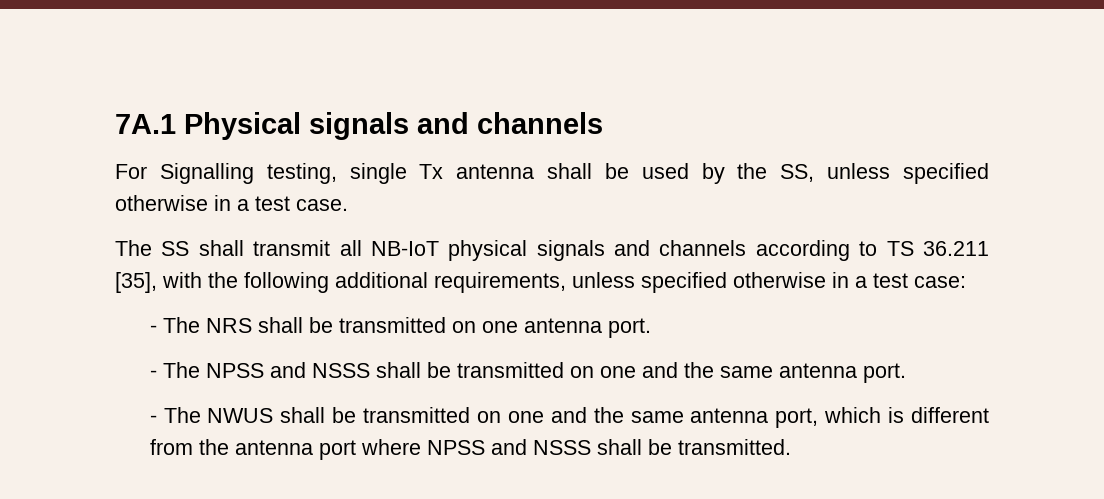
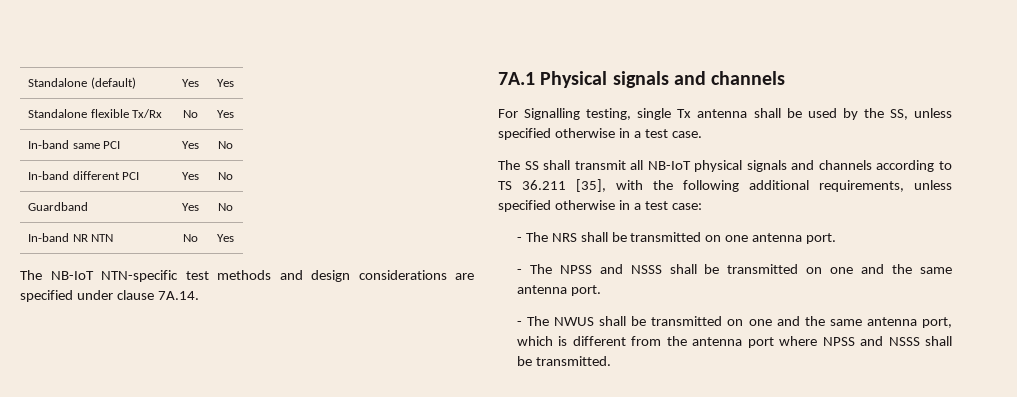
(115, 124) none -> [28,77,136,89] [182,79,199,87] [216,79,234,87] [28,109,163,118] [183,110,198,118] [216,110,234,118] [28,140,121,149] [182,141,199,149] [217,141,233,149] [28,171,140,180] [182,172,199,180] [217,172,233,180] [28,202,89,211] [182,203,199,211] [217,203,233,211] [28,233,114,242] [183,234,198,242] [216,234,234,242] [20,270,474,282] [20,290,199,302] Standalone (default) | Yes | Yes // Standalone flexible Tx/Rx | No | Yes // In-band same PCI | Yes | No // In-band different PCI | Yes | No // Guardband | Yes | No // In-band NR NTN | No | Yes // The NB-IoT NTN-specific test methods and design considerations are specified under clause 7A.14. //

